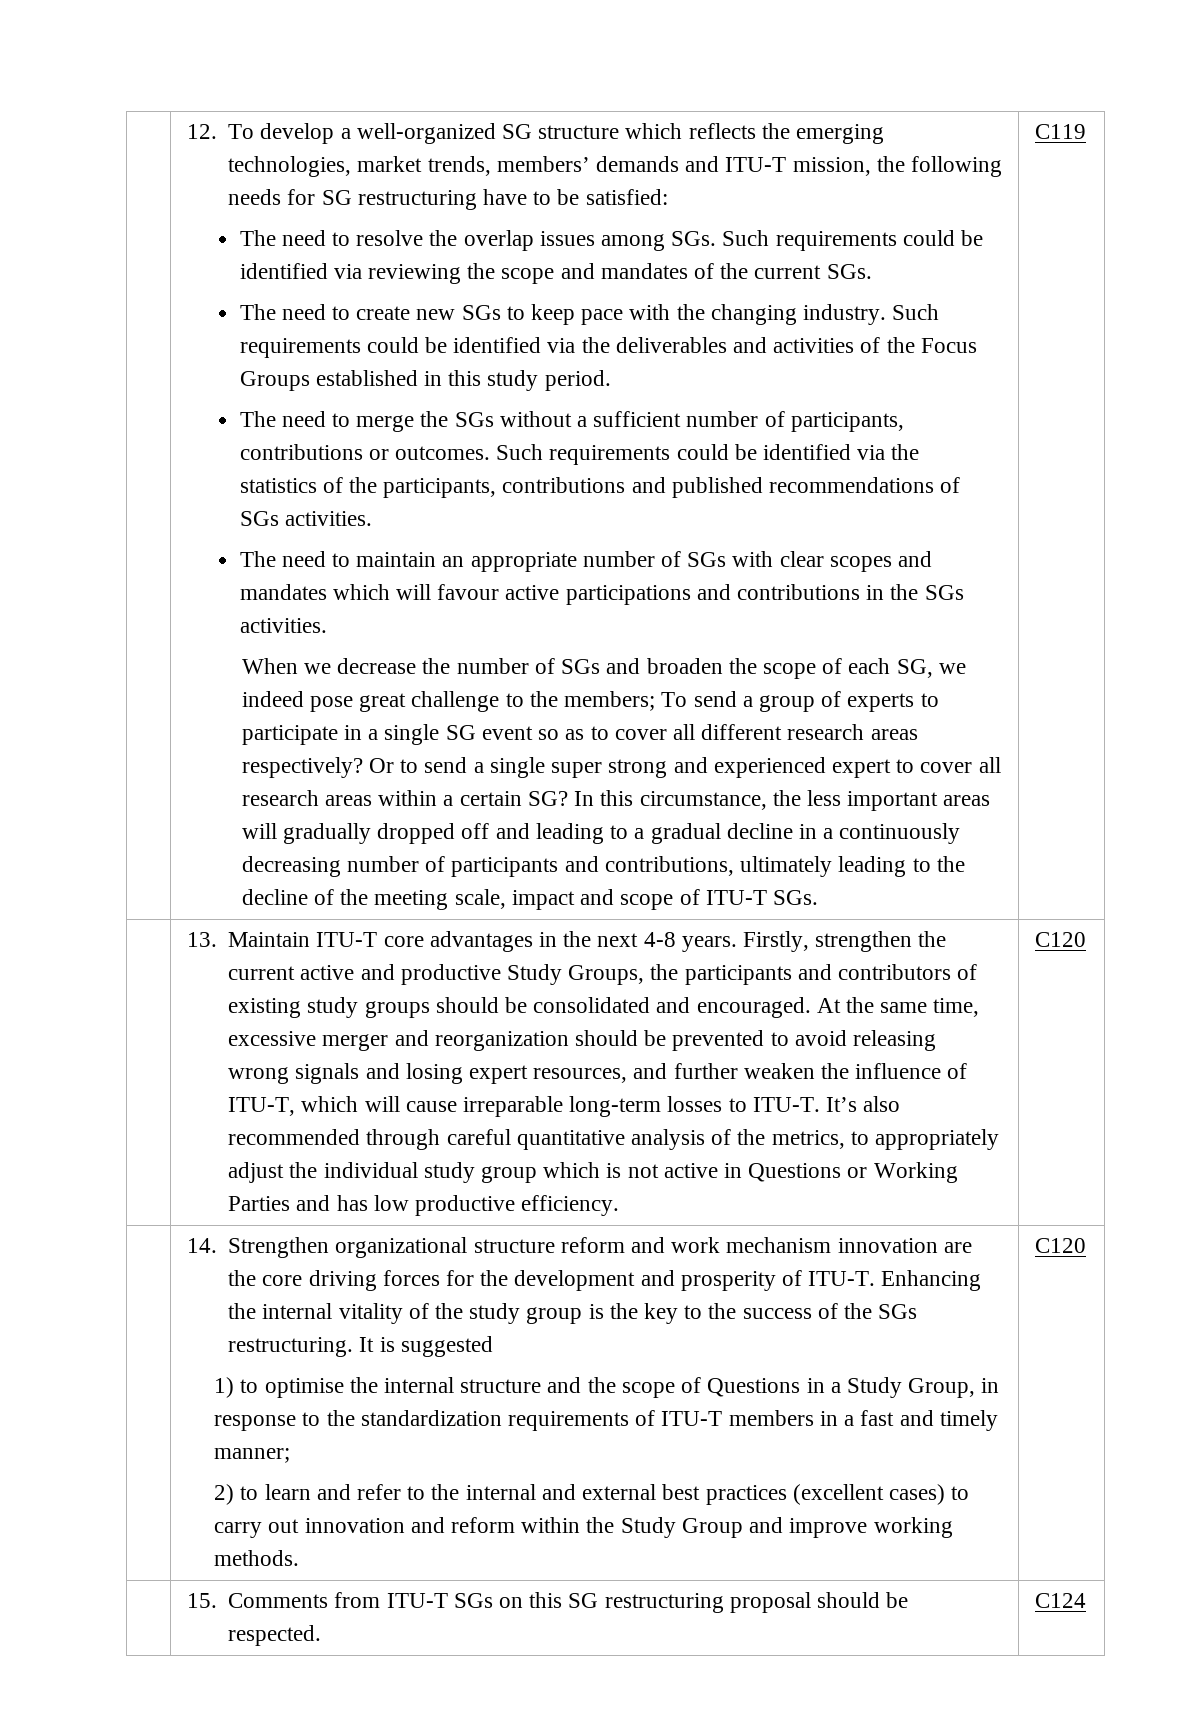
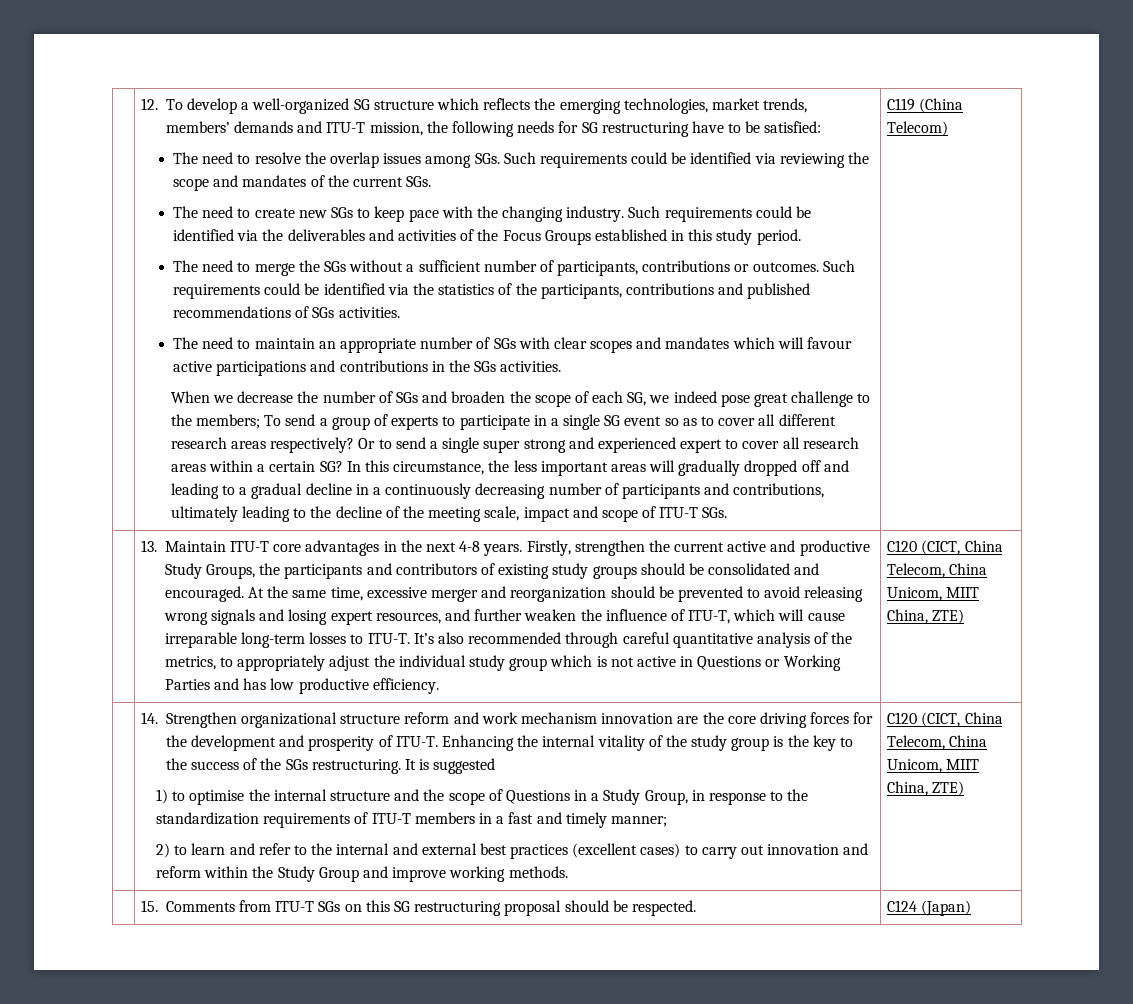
(1086, 131) none -> [919,98,964,113] [887,121,949,136] (China Telecom)
(1086, 939) none -> [921,540,1003,555] [887,563,988,578] [887,587,980,601] [887,609,965,624] (CICT, China Telecom, China Unicom, MIIT China, ZTE)
(1086, 1245) none -> [921,712,1003,727] [887,735,988,750] [887,759,980,773] [887,781,965,796] (CICT, China Telecom, China Unicom, MIIT China, ZTE)
(1086, 1600) none -> [921,900,972,916] (Japan)

